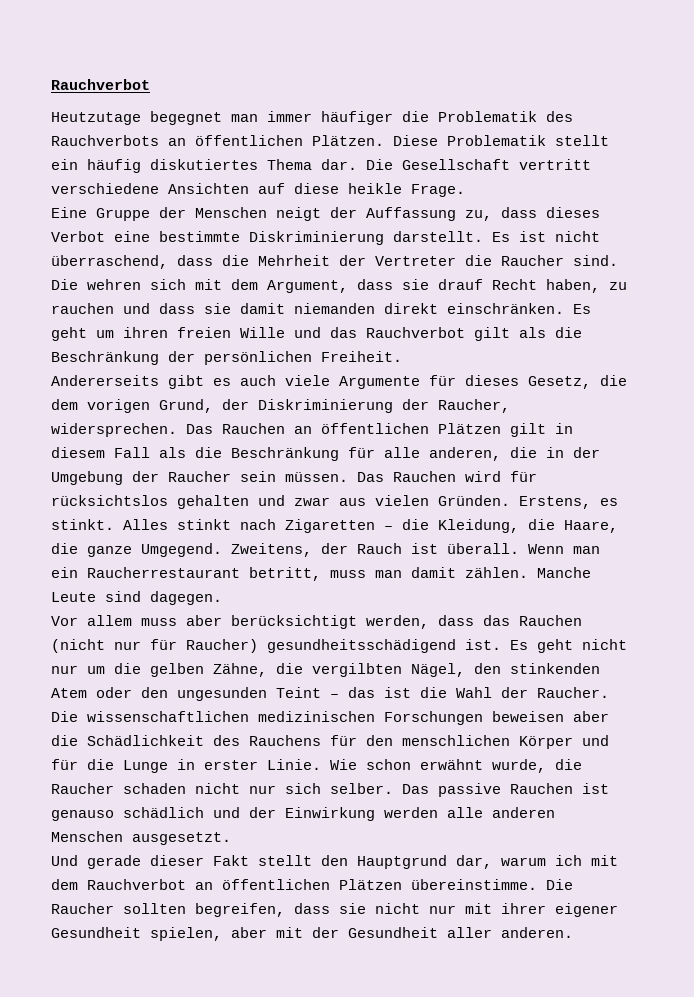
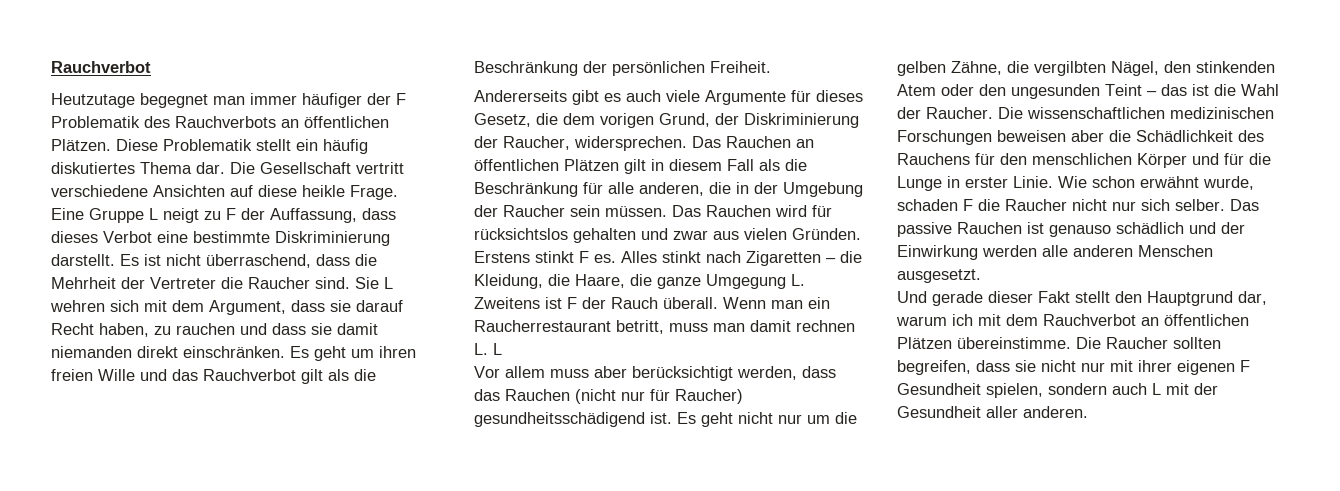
[402,111,429,122] die -> [367,93,406,105] der F
[159,207,492,221] der Menschen neigt der Auffassung zu, -> [149,208,357,223] L neigt zu F der Auffassung,
[51,279,78,290] Die -> [355,277,393,289] Sie L
[438,279,483,290] drauf -> [356,300,403,312] darauf
[519,496,618,509] [51,519,114,530] Erstens, es stinkt. -> [474,251,616,263] Erstens stinkt F es.
[141,543,312,557] Umgegend. Zweitens, -> [706,274,805,289] [474,297,577,309] Umgegung L. Zweitens ist F
[411,543,438,554] ist -> (658, 303) none
[465,567,591,578] [51,591,222,605] zählen. Manche Leute sind dagegen. -> [796,320,855,332] [474,343,502,355] rechnen L. L
[555,759,582,770] [51,783,186,794] die Raucher schaden -> [897,199,1067,211] schaden F die Raucher
[555,903,618,917] [51,927,267,941] eigener Gesundheit spielen, aber -> [1177,360,1250,375] [897,383,1161,398] eigenen F Gesundheit spielen, sondern auch L

